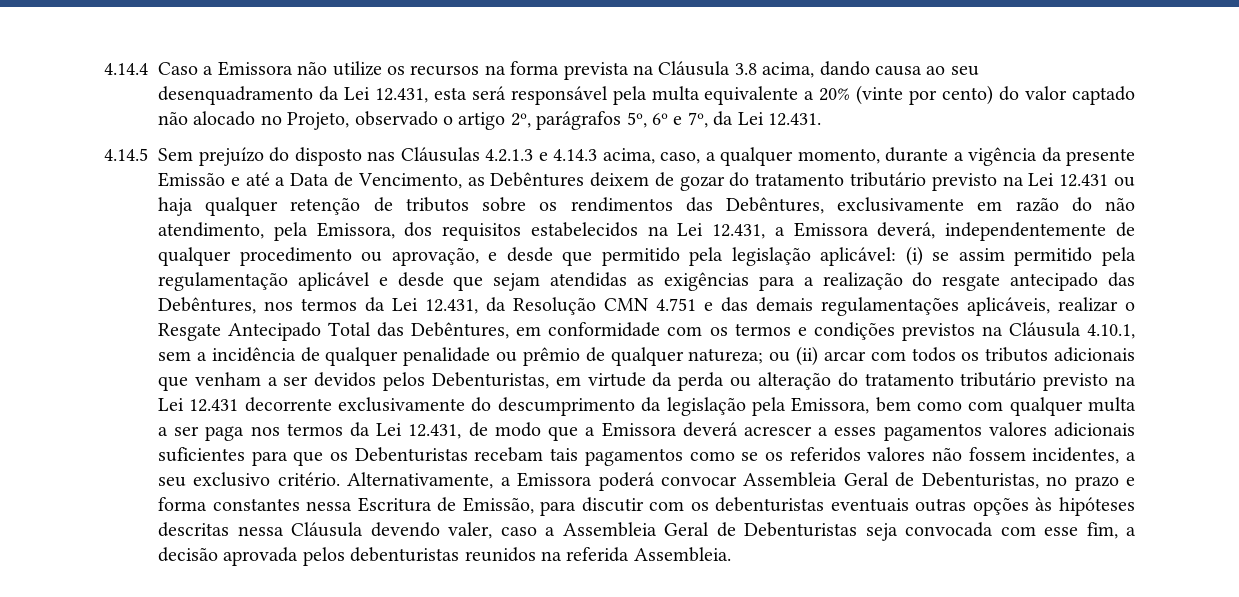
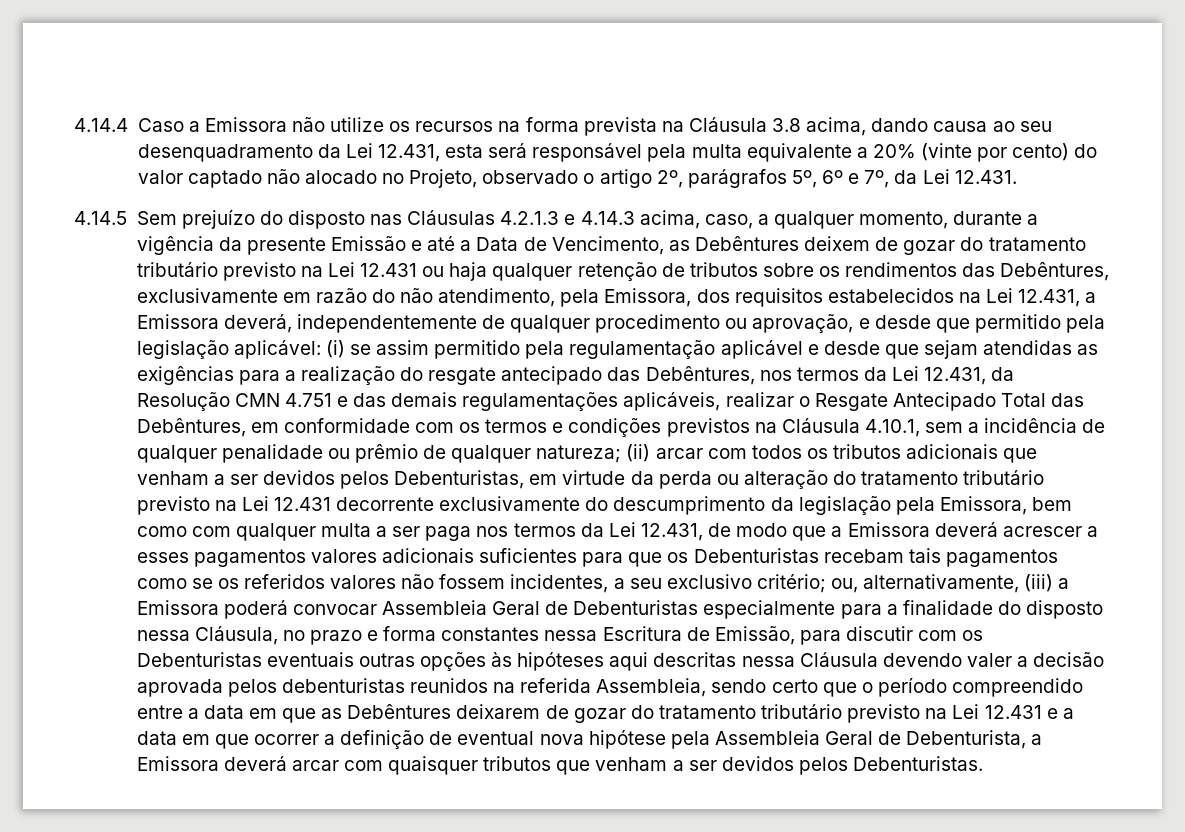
[769,352,791,362] ou -> (622, 454) none
[277,472,494,489] critério. Alternativamente, -> [756,574,1054,593] critério; ou, alternativamente, (iii)
[921,472,1039,489] Debenturistas, -> [573,600,1104,619] [136,626,278,645] Debenturistas especialmente para a finalidade do disposto nessa Cláusula,
[715,497,825,512] debenturistas -> [136,652,262,667] Debenturistas
(1135, 506) none -> [609,652,649,671] aqui
[448,522,1118,541] valer, caso a Assembleia Geral de Debenturistas seja convocada com esse fim, -> [966,653,1012,667] valer
[633,547,731,562] Assembleia. -> [596,677,1084,697] [136,704,1074,723] [136,730,1043,749] [136,756,984,775] Assembleia, sendo certo que o período compreendido entre a data em que as Debêntures deixarem de gozar do tratamento tributário previsto na Lei 12.431 e a data em que ocorrer a definição de eventual nova hipótese pela Assembleia Geral de Debenturista, a Emissora deverá arcar com quaisquer tributos que venham a ser devidos pelos Debenturistas.

